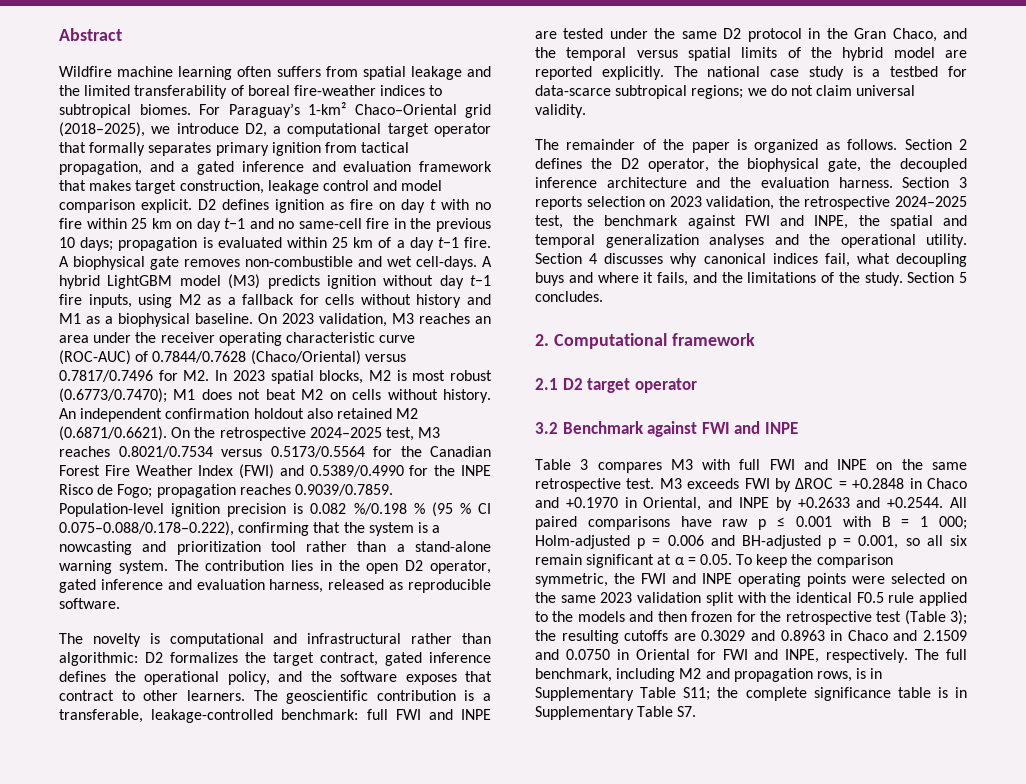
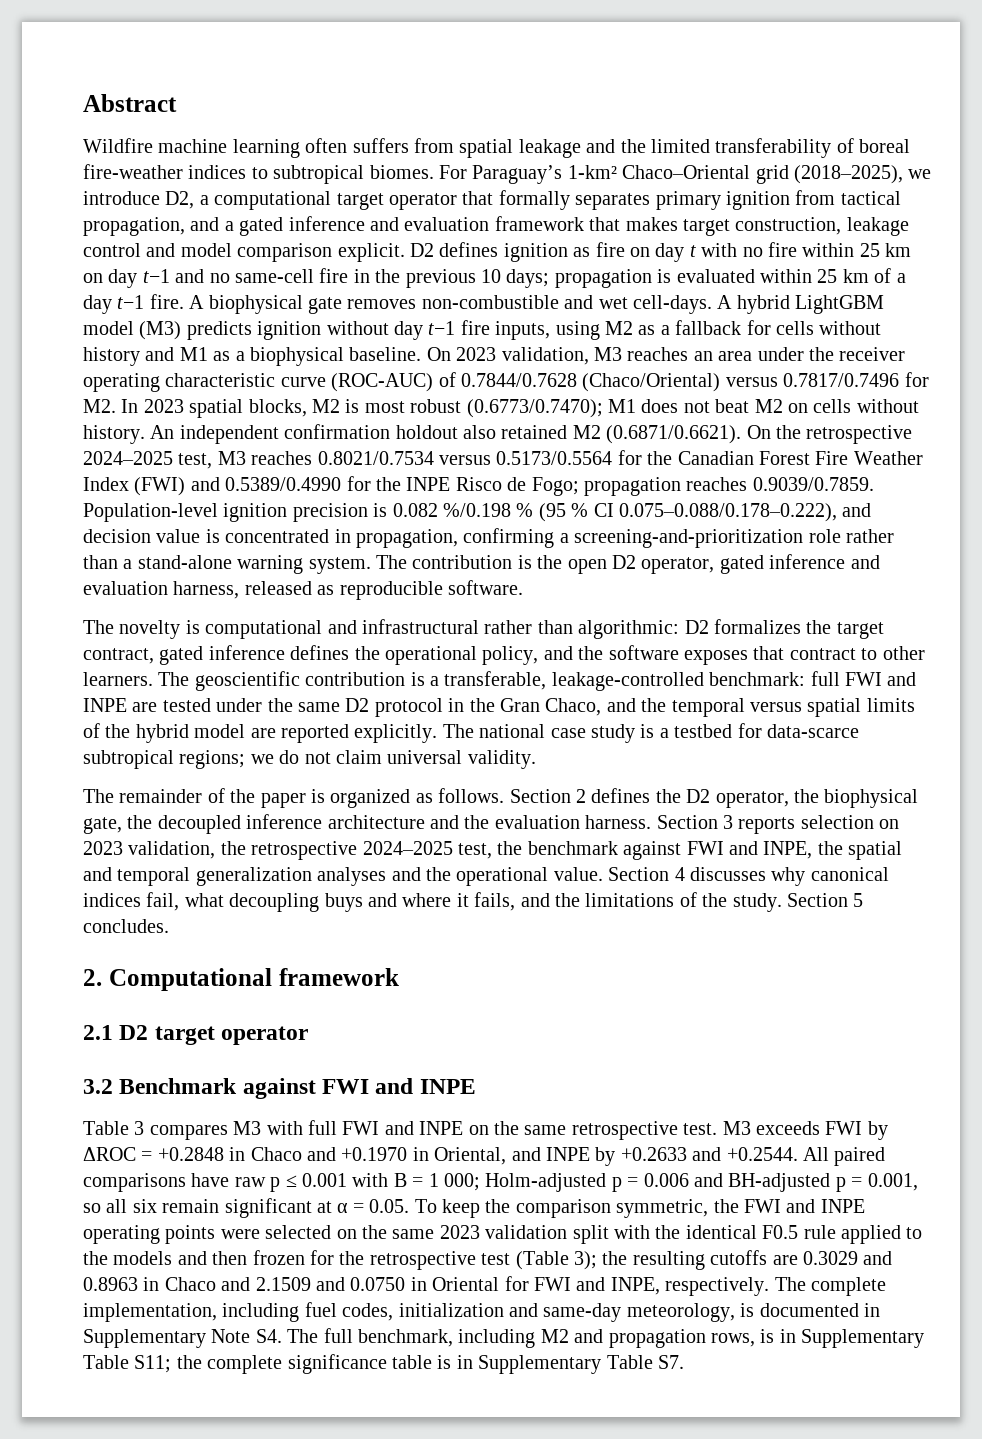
[238,522,441,536] [59,541,296,555] confirming that the system is a nowcasting and prioritization tool -> [842,503,872,517] [83,528,841,548] and decision value is concentrated in propagation, confirming a screening-and-prioritization role
[291,560,332,571] lies in -> [517,555,532,569] is
[926,234,967,248] utility. -> [553,867,603,881] value.
(940, 654) none -> [810,1277,886,1296] [83,1302,880,1322] [83,1329,319,1348] complete implementation, including fuel codes, initialization and same-day meteorology, is documented in Supplementary Note S4. The

